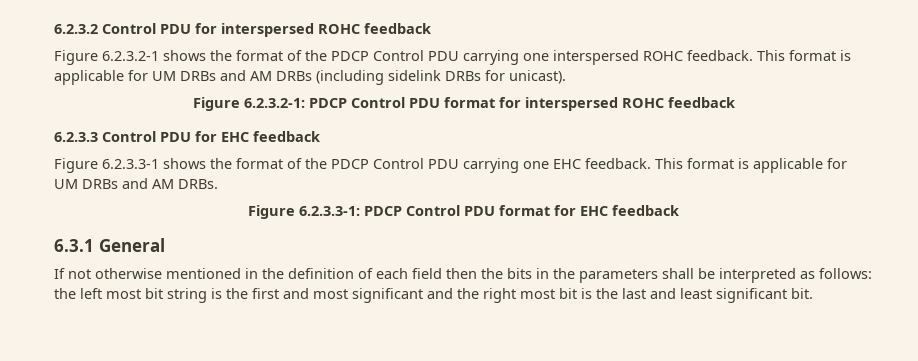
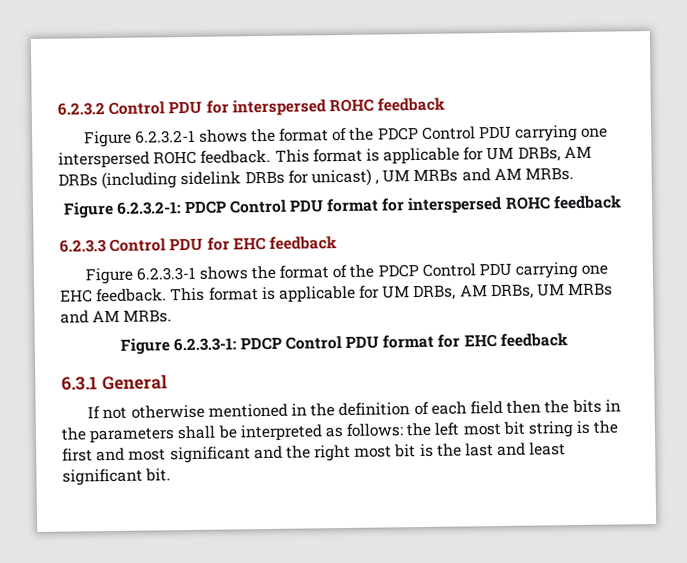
[180,70,246,81] DRBs and -> [517,146,561,162] DRBs,
[509,70,566,84] unicast). -> [310,167,575,187] unicast) , UM MRBs and AM MRBs.
[82,178,218,189] DRBs and AM DRBs. -> [413,282,614,301] [60,309,173,324] DRBs, AM DRBs, UM MRBs and AM MRBs.

